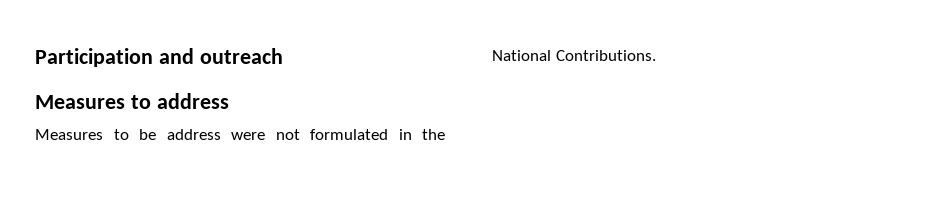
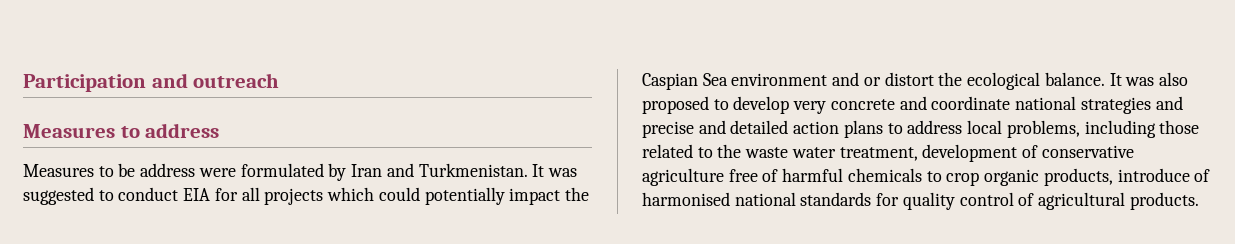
[275,129,445,140] [492,50,656,61] not formulated in the National Contributions. -> [240,163,577,181] [23,187,589,205] [642,72,1188,90] [642,96,1183,114] [642,120,1200,138] [642,144,1134,162] [642,168,1211,186] [642,192,1199,210] formulated by Iran and Turkmenistan. It was suggested to conduct EIA for all projects which could potentially impact the Caspian Sea environment and or distort the ecological balance. It was also proposed to develop very concrete and coordinate national strategies and precise and detailed action plans to address local problems, including those related to the waste water treatment, development of conservative agriculture free of harmful chemicals to crop organic products, introduce of harmonised national standards for quality control of agricultural products.

